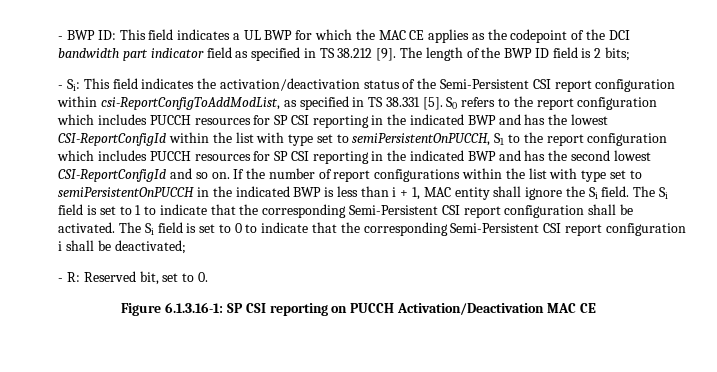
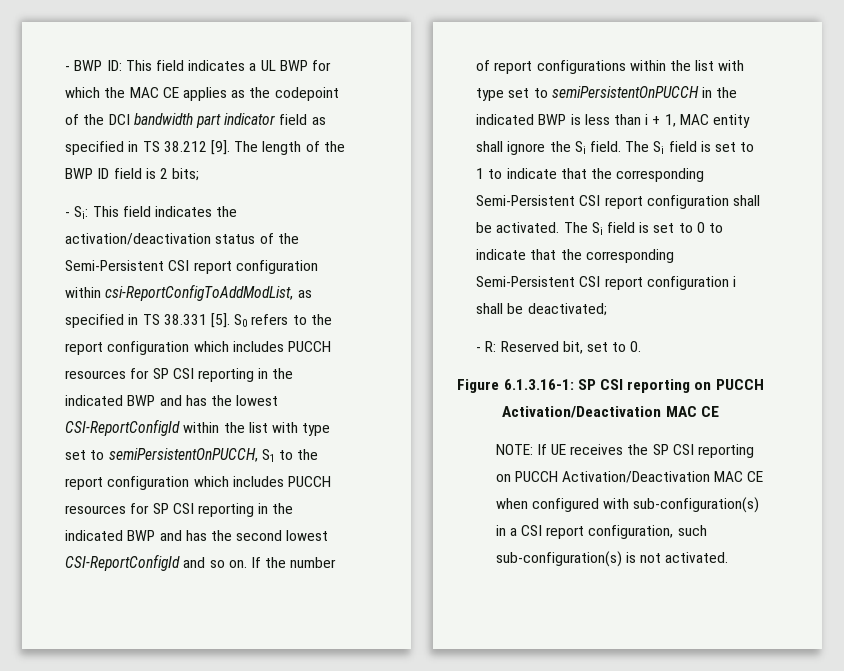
(596, 308) none -> [495,444,754,458] [495,471,764,483] [495,497,760,513] [495,525,707,539] [495,551,729,567] // NOTE: If UE receives the SP CSI reporting on PUCCH Activation/Deactivation MAC CE when configured with sub-configuration(s) in a CSI report configuration, such sub-configuration(s) is not activated.

